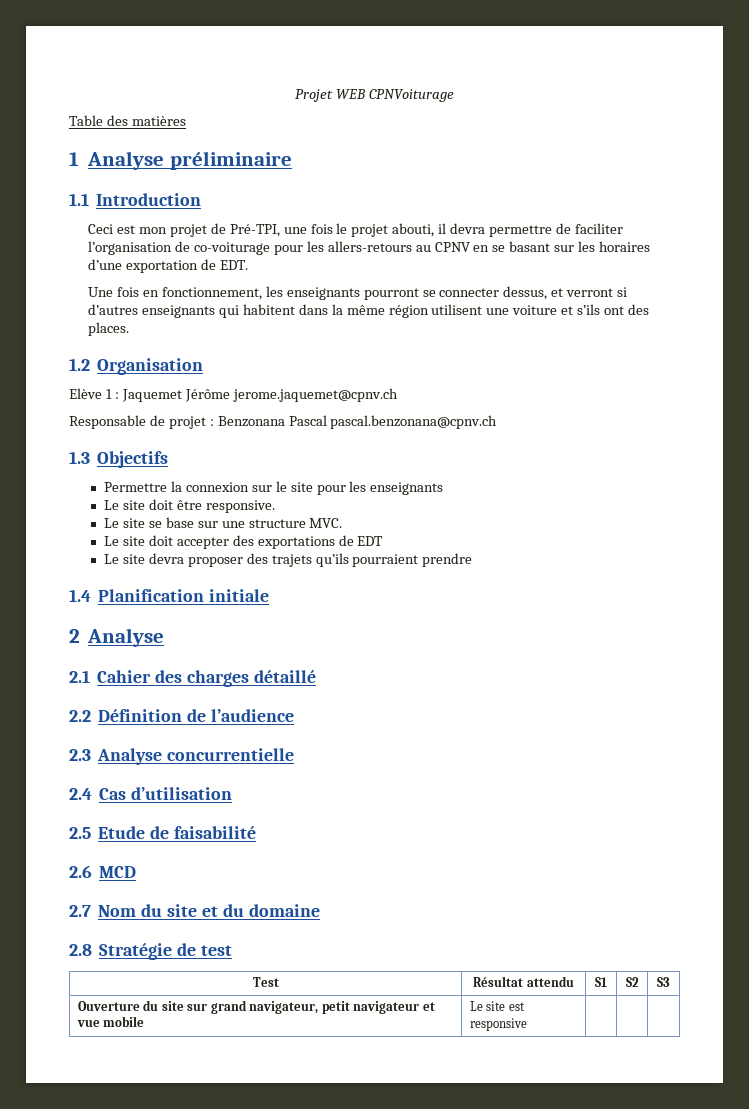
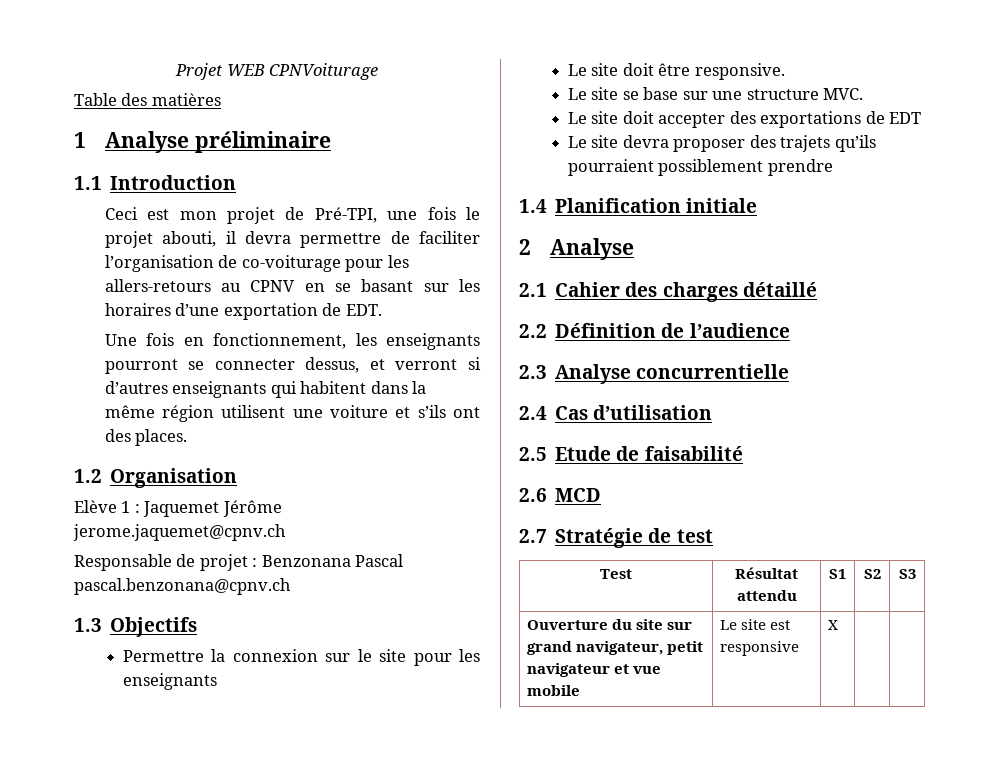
(419, 560) none -> [658,159,764,176] possiblement
[98,904,320,917] [69,944,92,956] Nom du site et du domaine // 2.8 -> (547, 536) none
(527, 1024) none -> [828,620,839,630] X

